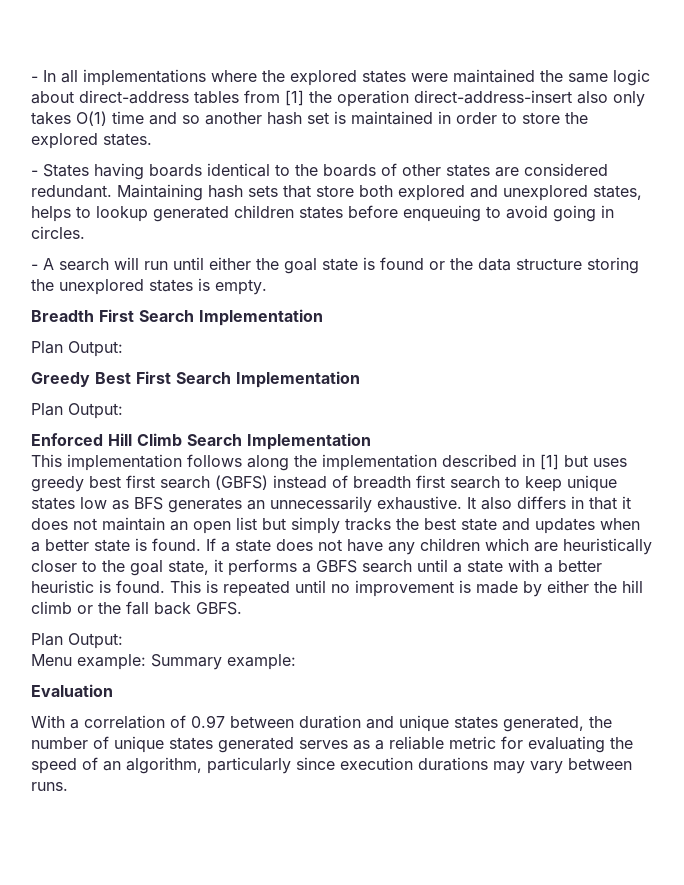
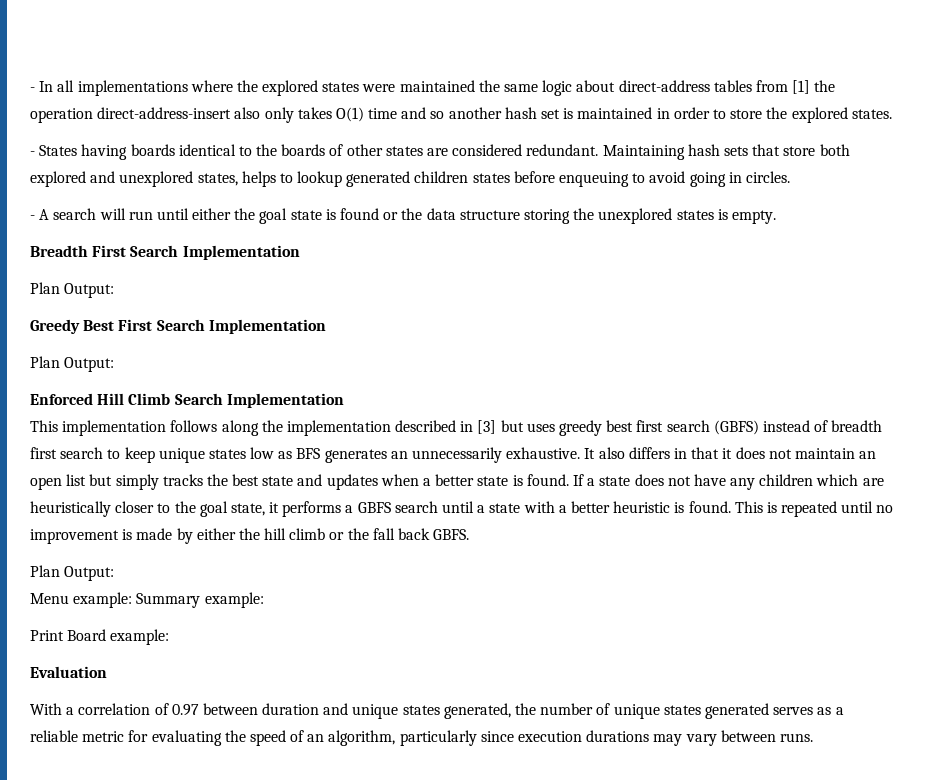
[540,454,559,470] [1] -> [477,420,497,434] [3]
(296, 662) none -> [30,629,170,645] // Print Board example:

